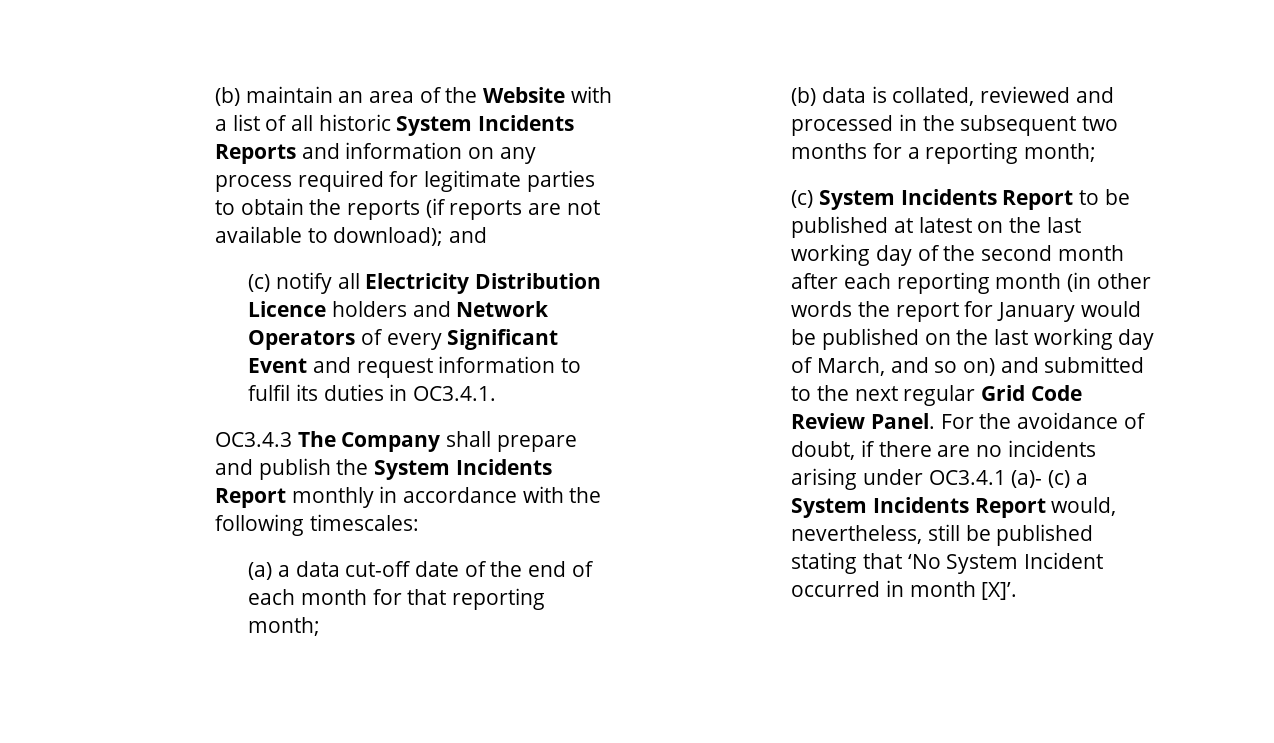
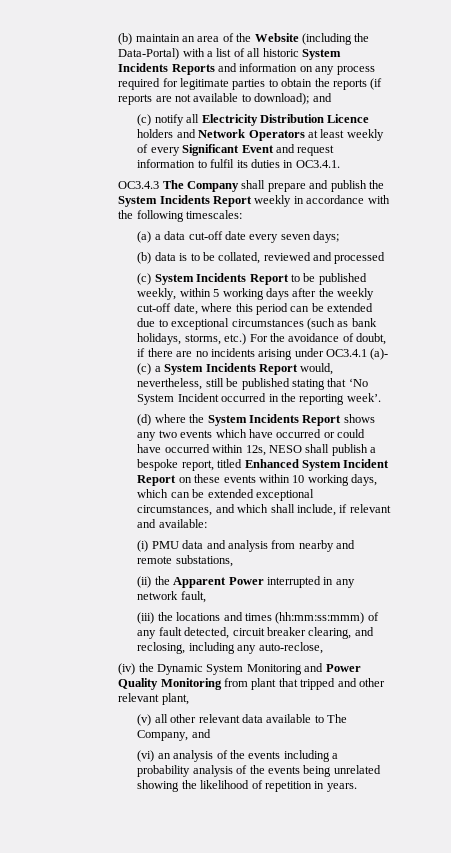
(565, 95) none -> [301,33,370,45] [118,48,180,60] (including the Data-Portal)
(356, 340) none -> [307,129,384,141] at least weekly
[291,487,374,508] monthly -> [254,195,292,207] weekly
[464,561,594,577] [248,588,545,610] [248,617,321,636] of the end of each month for that reporting month; -> [249,231,340,243] every seven days;
(887, 94) none -> [190,252,215,261] to be
[898,114,1118,136] [791,142,1096,164] in the subsequent two months for a reporting month; -> (386, 258) none
[893,217,1081,233] [791,244,1124,266] [791,272,1151,294] [791,301,1141,322] [791,328,1155,350] [791,356,1145,376] [791,385,1082,406] [791,413,935,429] at latest on the last working day of the second month after each reporting month (in other words the report for January would be published on the last working day of March, and so on) and submitted to the next regular Grid Code Review Panel. -> [137,288,375,300] [137,303,374,315] [137,318,377,330] [137,333,247,345] weekly, within 5 working days after the weekly cut-off date, where this period can be extended due to exceptional circumstances (such as bank holidays, storms, etc.)
[909,581,1018,600] month [X]’. -> [280,393,381,405] [137,414,375,426] [137,429,366,441] [137,444,377,456] [137,459,390,471] [137,474,378,486] [137,489,314,501] [137,504,391,516] [137,519,207,528] [137,540,356,552] [137,555,233,567] [137,576,355,588] [137,591,206,603] [137,612,379,624] [137,627,374,639] [137,642,323,654] [118,663,361,675] [118,678,385,690] [118,693,189,705] [137,714,348,726] [137,729,211,741] [137,750,339,762] [137,765,381,777] [137,780,357,792] the reporting week’. // (d) where the System Incidents Report shows any two events which have occurred or could have occurred within 12s, NESO shall publish a bespoke report, titled Enhanced System Incident Report on these events within 10 working days, which can be extended exceptional circumstances, and which shall include, if relevant and available: // (i) PMU data and analysis from nearby and remote substations, // (ii) the Apparent Power interrupted in any network fault, // (iii) the locations and times (hh:mm:ss:mmm) of any fault detected, circuit breaker clearing, and reclosing, including any auto-reclose, // (iv) the Dynamic System Monitoring and Power Quality Monitoring from plant that tripped and other relevant plant, // (v) all other relevant data available to The Company, and // (vi) an analysis of the events including a probability analysis of the events being unrelated showing the likelihood of repetition in years.

